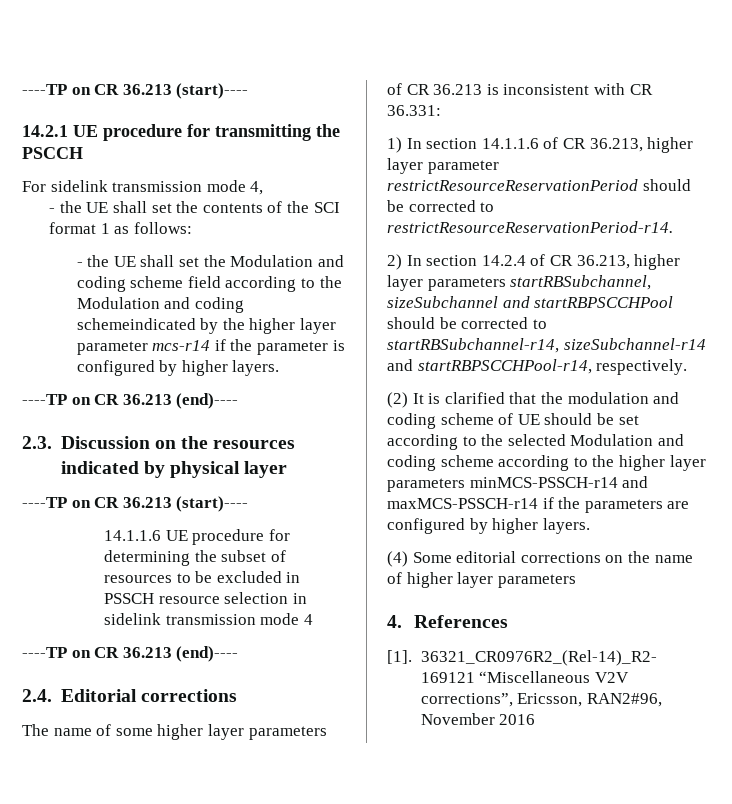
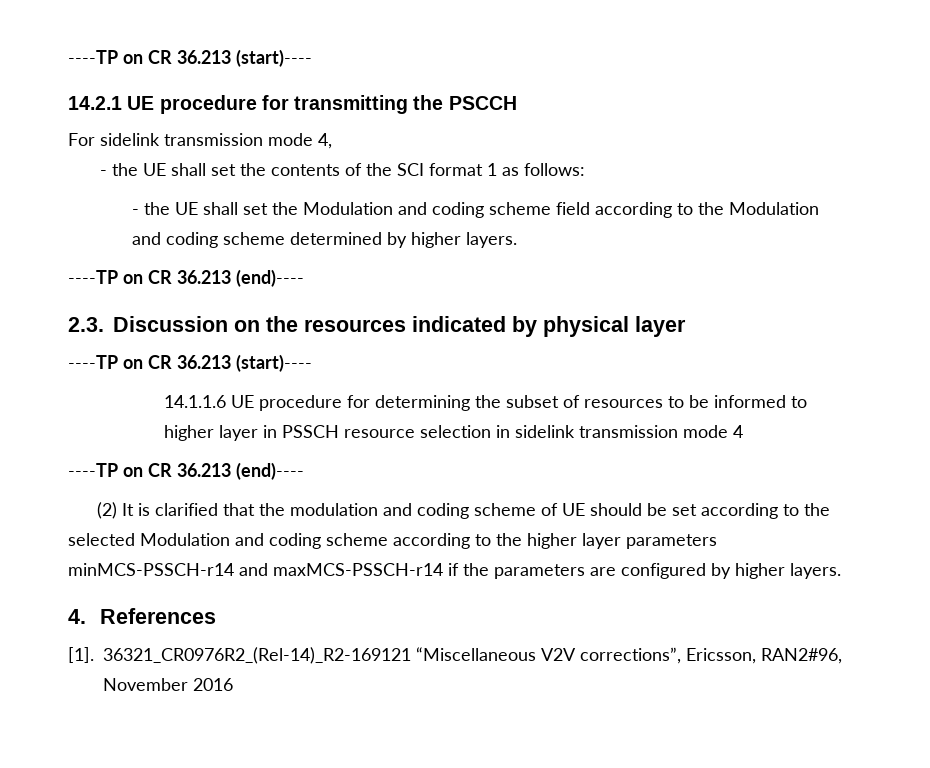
[76,318,336,334] [76,339,345,355] [76,360,155,376] schemeindicated by the higher layer parameter mcs-r14 if the parameter is configured -> [223,232,383,245] scheme determined
[216,571,282,583] excluded -> [714,395,808,408] [164,425,259,441] informed to higher layer
[22,689,237,702] [22,724,327,740] [387,83,653,95] [387,105,441,116] [387,137,694,153] [387,158,499,174] [387,179,691,191] [387,200,495,212] [387,221,673,233] [387,254,681,270] [387,275,652,291] [387,296,674,308] [387,317,547,329] [387,338,706,353] [387,359,688,375] // 2.4. Editorial corrections // The name of some higher layer parameters of CR 36.213 is inconsistent with CR 36.331: // 1) In section 14.1.1.6 of CR 36.213, higher layer parameter restrictResourceReservationPeriod should be corrected to restrictResourceReservationPeriod-r14. // 2) In section 14.2.4 of CR 36.213, higher layer parameters startRBSubchannel, sizeSubchannel and startRBPSCCHPool should be corrected to startRBSubchannel-r14, sizeSubchannel-r14 and startRBPSCCHPool-r14, respectively. -> (304, 471) none
[387,551,693,567] [387,572,576,588] // (4) Some editorial corrections on the name of higher layer parameters -> (841, 571) none

